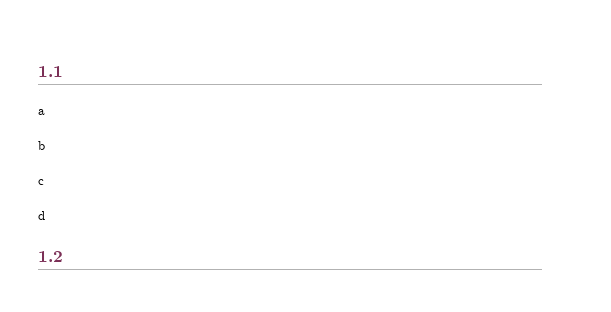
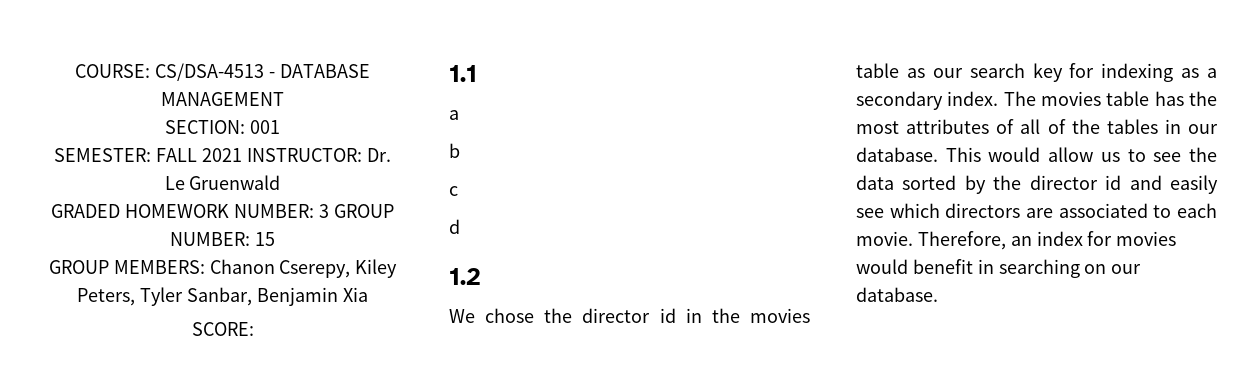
(38, 71) none -> [75,63,370,81] [161,92,284,106] [165,120,280,134] [54,148,391,162] [164,175,281,190] [51,204,394,218] [170,232,275,246] [48,259,398,278] [77,287,368,306] [191,322,254,336] COURSE: CS/DSA-4513 - DATABASE MANAGEMENT // SECTION: 001 // SEMESTER: FALL 2021 INSTRUCTOR: Dr. Le Gruenwald // GRADED HOMEWORK NUMBER: 3 GROUP NUMBER: 15 // GROUP MEMBERS: Chanon Cserepy, Kiley Peters, Tyler Sanbar, Benjamin Xia // SCORE: //
(63, 256) none -> [449,308,810,323] [856,63,1217,82] [856,91,1217,110] [856,119,1218,134] [856,147,1217,162] [856,175,1218,194] [856,203,1217,218] [856,231,1177,250] [856,259,1142,278] [856,287,938,302] // We chose the director id in the movies table as our search key for indexing as a secondary index. The movies table has the most attributes of all of the tables in our database. This would allow us to see the data sorted by the director id and easily see which directors are associated to each movie. Therefore, an index for movies would benefit in searching on our database.

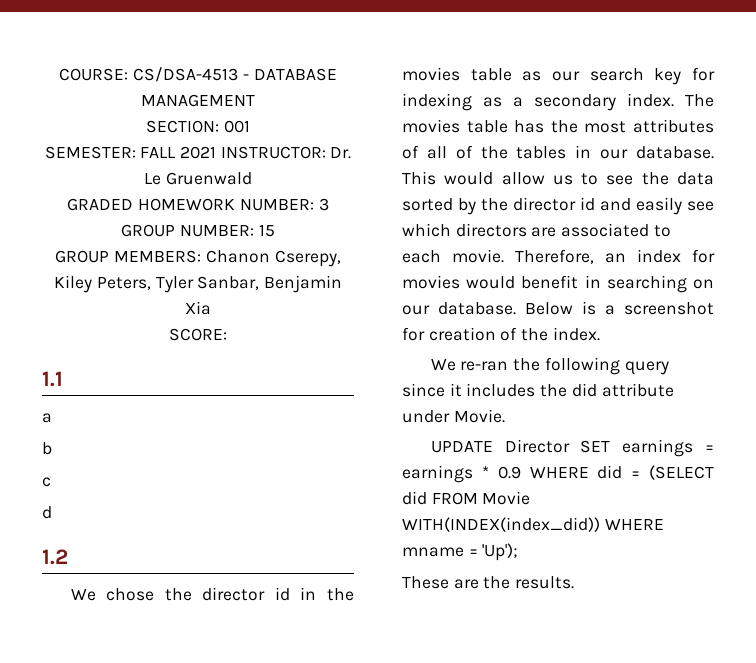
(938, 294) none -> [525,301,714,315] [402,327,600,341] [430,357,669,375] [402,383,674,397] [402,409,505,423] [430,439,714,457] [402,465,714,483] [402,491,531,505] [402,517,664,532] [402,543,519,561] [402,576,575,589] Below is a screenshot for creation of the index. // We re-ran the following query since it includes the did attribute under Movie. // UPDATE Director SET earnings = earnings * 0.9 WHERE did = (SELECT did FROM Movie WITH(INDEX(index_did)) WHERE mname = 'Up'); // These are the results.

